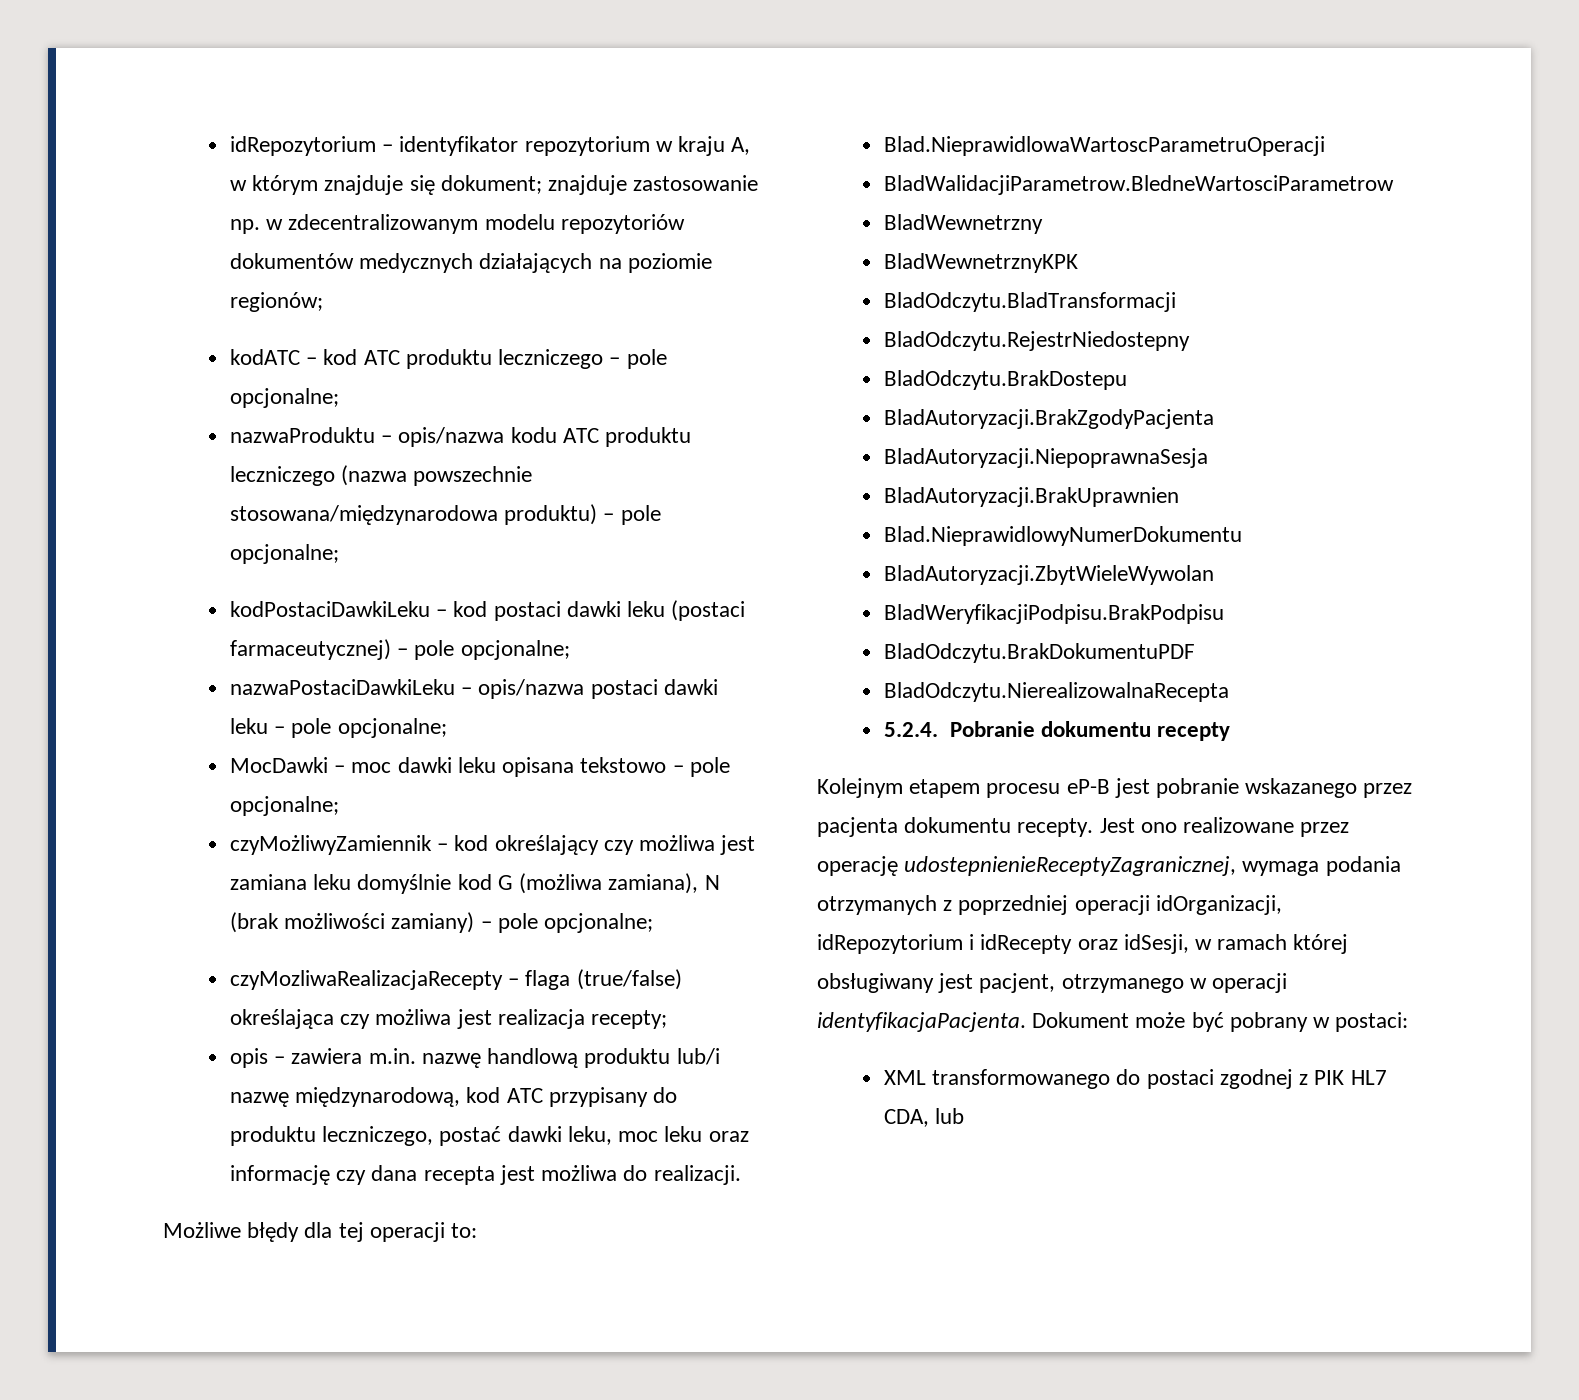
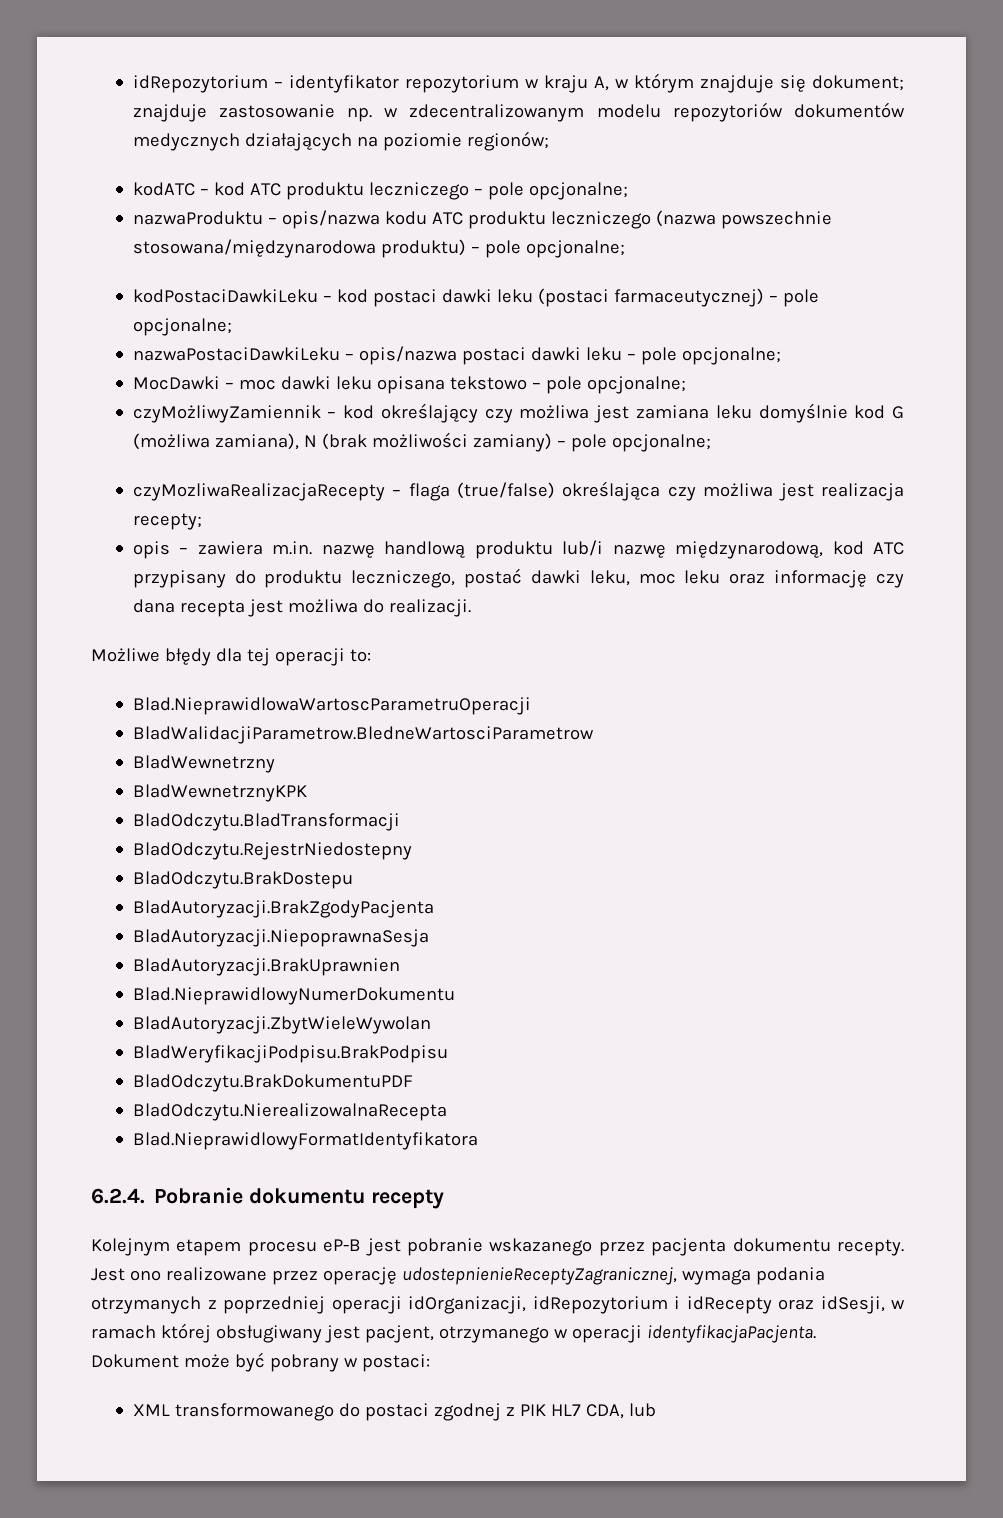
[884,722,939,737] 5.2.4. -> [132,1132,478,1150] [91,1188,145,1204] Blad.NieprawidlowyFormatIdentyfikatora // 6.2.4.

